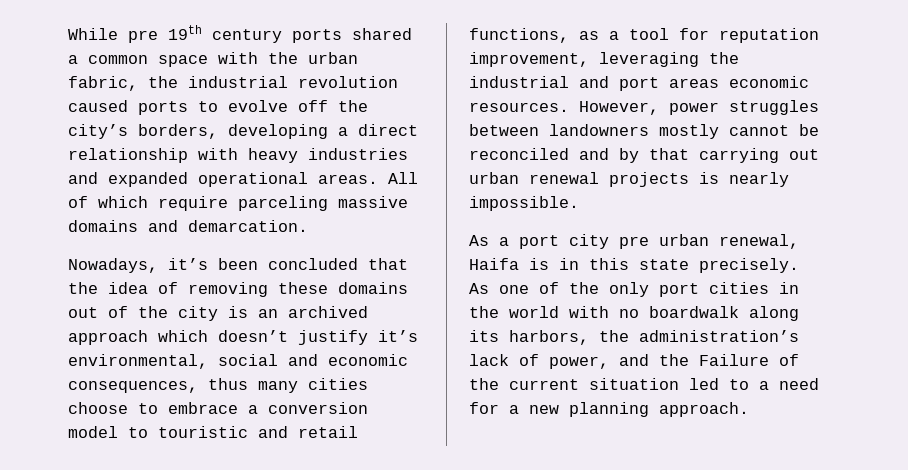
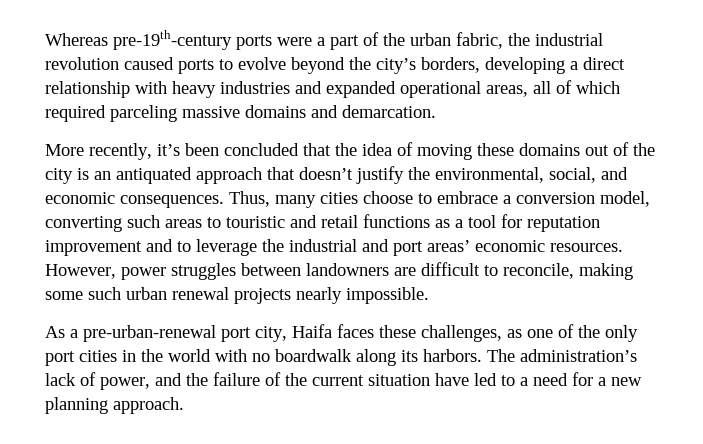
[68,25,412,43] [68,52,258,67] While pre 19th century ports shared a common space with -> [45,30,379,50] Whereas pre-19th-century ports were a part of
[298,100,328,112] off -> [291,57,345,74] beyond
[318,172,418,184] areas. All -> [486,81,551,97] areas, all
[158,196,228,211] require -> [45,105,106,122] required
[68,258,158,273] Nowadays, -> [45,143,152,160] More recently,
[188,282,268,297] removing -> [417,144,472,160] moving
[288,306,368,318] [68,330,418,345] [68,354,408,369] [68,378,248,393] archived approach which doesn’t justify it’s environmental, social and economic consequences, thus -> [116,166,628,184] [45,191,270,208] antiquated approach that doesn’t justify the environmental, social, and economic consequences. Thus,
[68,426,118,438] model -> [600,191,650,207] [45,215,202,232] model, converting such areas
[469,28,569,43] functions, -> [363,214,430,228] functions
[469,52,699,67] improvement, leveraging -> [45,239,257,256] improvement and to leverage
[669,78,719,88] areas -> [427,240,470,252] areas’
[659,124,819,139] [469,148,819,163] mostly cannot be reconciled and by that carrying out -> [394,262,633,280] [45,287,121,300] are difficult to reconcile, making some such
[699,172,719,184] is -> (291, 296) none
[519,234,799,249] [469,258,799,273] [469,283,489,294] port city pre urban renewal, Haifa is in this state precisely. As -> [83,324,522,342] pre-urban-renewal port city, Haifa faces these challenges, as
[509,330,629,345] harbors, the -> [423,349,515,362] harbors. The
[699,354,769,366] Failure -> [213,372,260,386] failure
(679, 384) none -> [435,373,469,386] have

